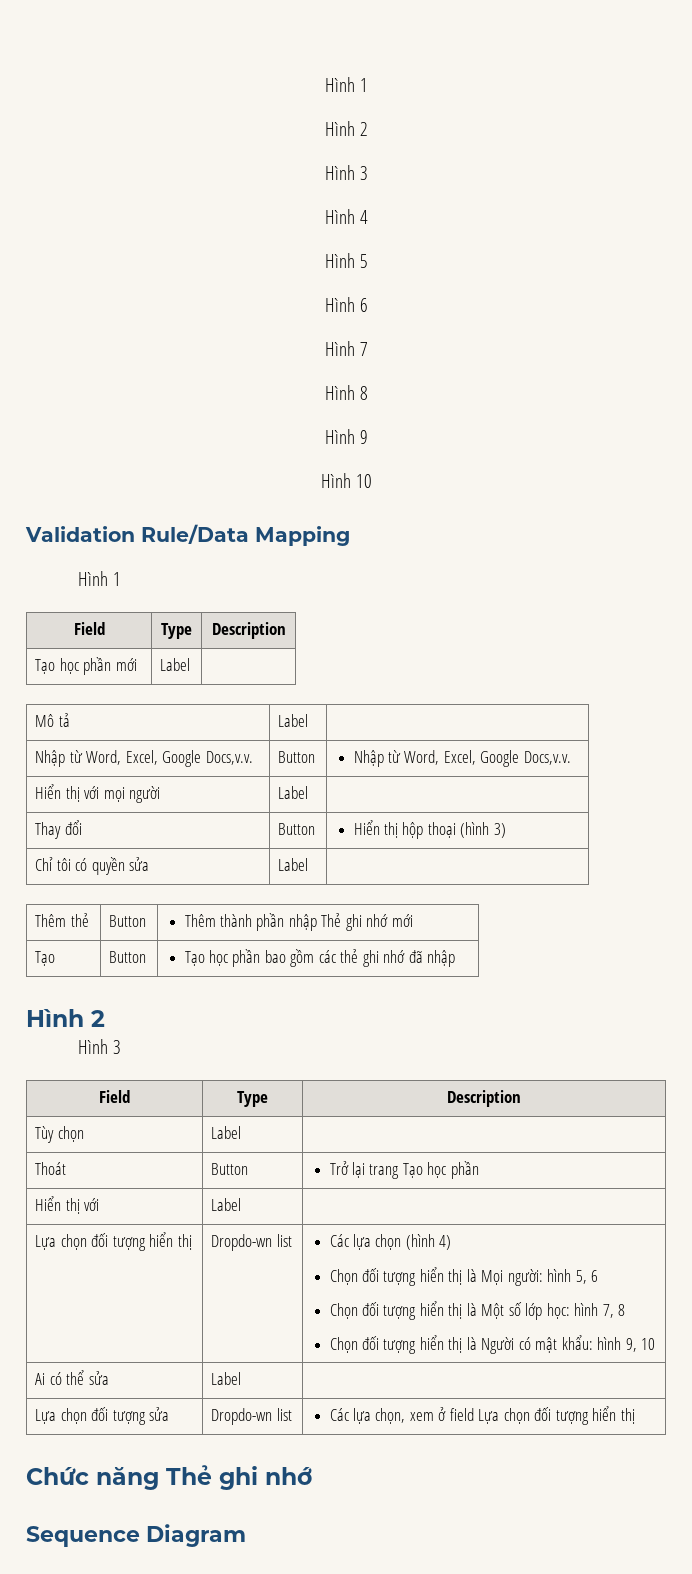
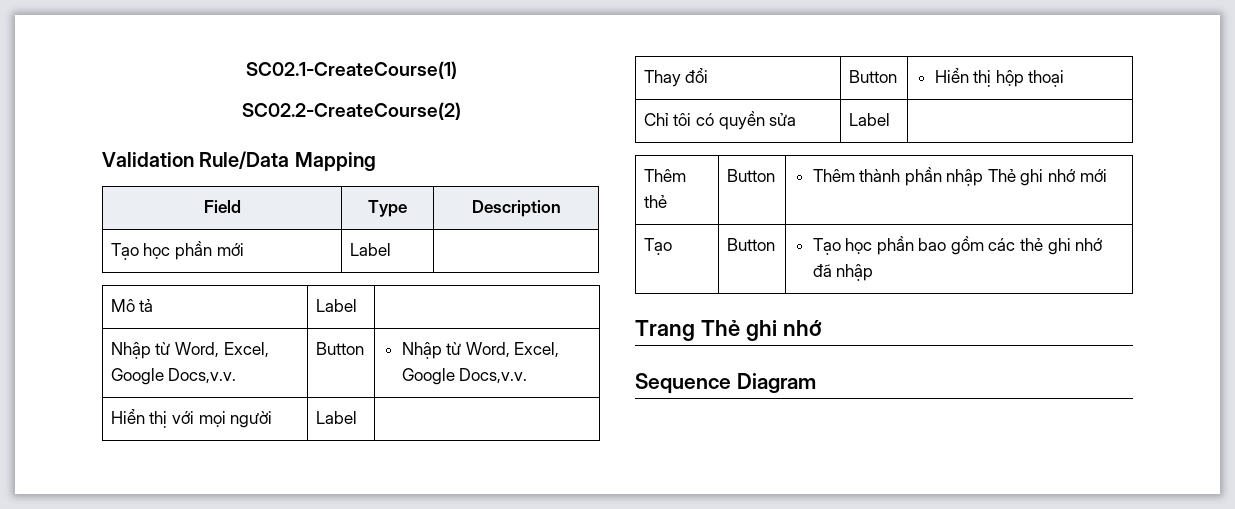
[324,77,368,92] [324,121,368,136] [324,165,368,180] [324,209,368,224] [324,253,368,268] [324,297,368,312] [324,341,368,356] [324,385,368,400] [324,429,368,444] [320,473,372,488] Hình 1 // Hình 2 // Hình 3 // Hình 4 // Hình 5 // Hình 6 // Hình 7 // Hình 8 // Hình 9 // Hình 10 -> [245,61,457,79] [241,102,461,120] SC02.1-CreateCourse(1) // SC02.2-CreateCourse(2)
[77,571,121,586] // Hình 1 -> (376, 161) none
[460,822,506,838] (hình 3) -> (1065, 78) none
[26,1009,105,1027] [77,1039,121,1054] [99,1090,130,1103] [237,1091,268,1107] [447,1090,521,1107] [35,1126,84,1143] [211,1126,242,1139] [35,1162,67,1175] [211,1163,249,1175] [329,1161,479,1179] [35,1196,100,1214] [211,1198,242,1211] [35,1232,192,1251] [211,1234,292,1251] [329,1234,452,1250] [329,1267,599,1286] [329,1301,625,1320] [329,1335,655,1354] [35,1370,109,1385] [211,1372,242,1385] [35,1407,170,1425] [211,1408,292,1425] [329,1406,635,1425] [26,1467,159,1490] Hình 2 // Hình 3 // Field | Type | Description // Tùy chọn | Label | // Thoát | Button | Trở lại trang Tạo học phần // Hiển thị với | Label | // Lựa chọn đối tượng hiển thị | Dropdo-wn list | Các lựa chọn (hình 4) // Chọn đối tượng hiển thị là Mọi người: hình 5, 6 // Chọn đối tượng hiển thị là Một số lớp học: hình 7, 8 // Chọn đối tượng hiển thị là Người có mật khẩu: hình 9, 10 // Ai có thể sửa | Label | // Lựa chọn đối tượng sửa | Dropdo-wn list | Các lựa chọn, xem ở field Lựa chọn đối tượng hiển thị // Chức năng -> [635,320,695,341] Trang

